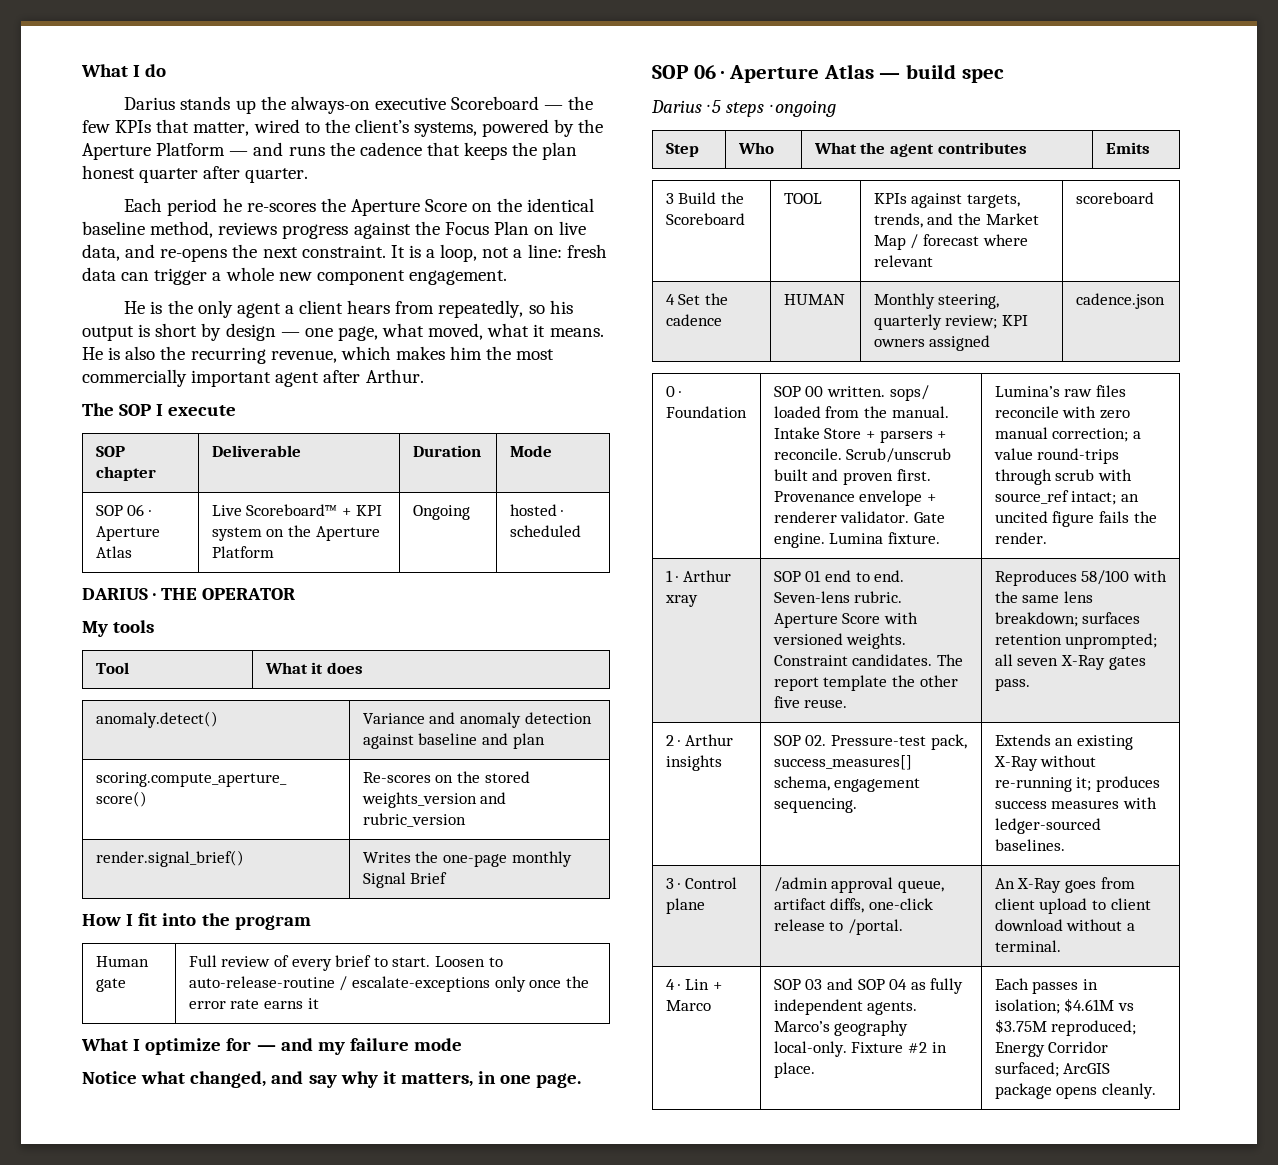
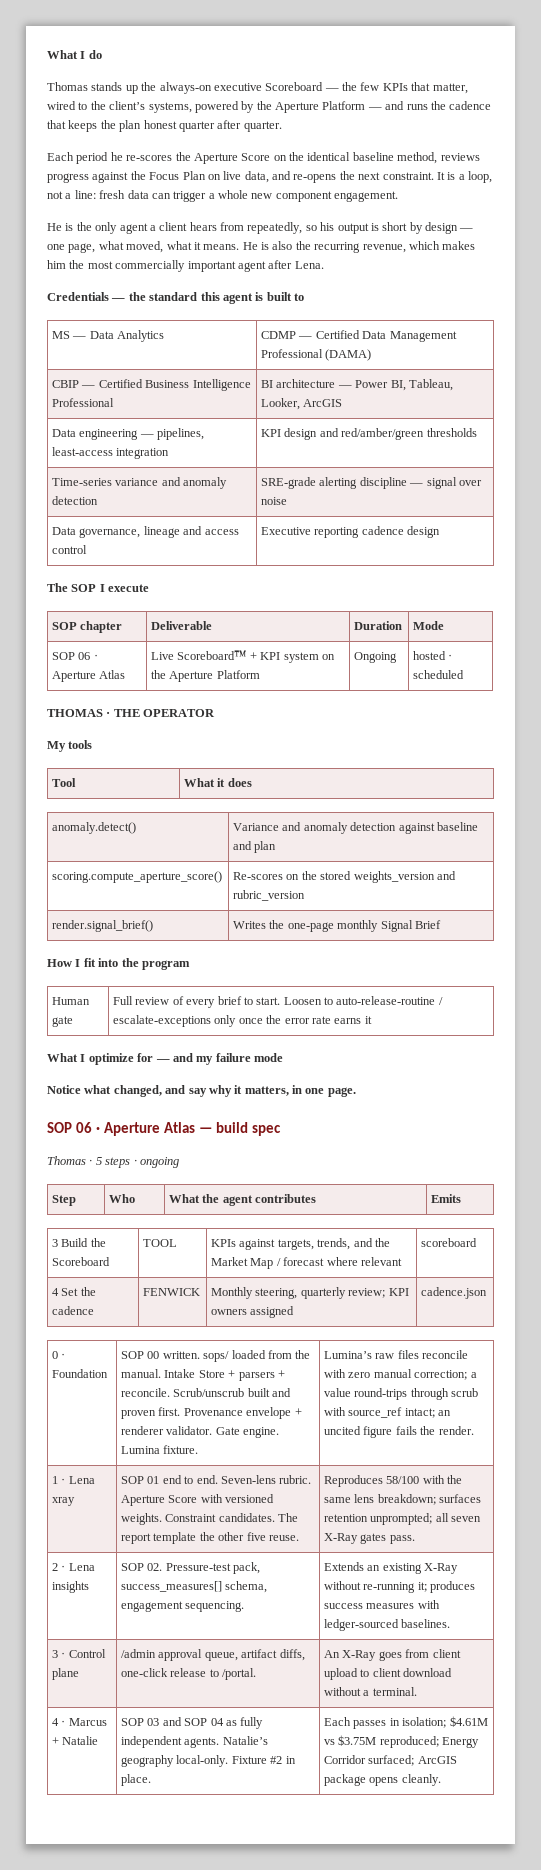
[124,97,176,110] Darius -> [47,82,88,91] Thomas
[365,369,424,383] Arthur. -> [294,261,324,269] [47,292,304,304] [52,330,165,342] [261,330,457,342] [261,349,372,361] [52,379,251,391] [52,398,115,407] [261,379,453,391] [261,398,343,410] [52,428,205,440] [52,447,170,459] [261,428,477,440] [52,477,228,489] [52,496,99,505] [261,477,482,489] [261,497,288,505] [52,526,239,538] [52,545,88,554] [261,526,441,538] Lena. // Credentials — the standard this agent is built to // MS — Data Analytics | CDMP — Certified Data Management Professional (DAMA) // CBIP — Certified Business Intelligence Professional | BI architecture — Power BI, Tableau, Looker, ArcGIS // Data engineering — pipelines, least-access integration | KPI design and red/amber/green thresholds // Time-series variance and anomaly detection | SRE-grade alerting discipline — signal over noise // Data governance, lineage and access control | Executive reporting cadence design
[82,588,148,600] DARIUS -> [47,709,103,717] THOMAS
[651,100,702,113] Darius -> [47,1156,86,1165] Thomas
[783,294,845,305] HUMAN -> [143,1288,201,1296] FENWICK
[683,570,732,582] Arthur -> [68,1476,95,1484] Lena
[685,734,734,746] Arthur -> [68,1563,95,1571] Lena
[685,979,722,990] [665,1000,711,1011] Lin + Marco -> [68,1718,107,1726] [52,1736,99,1745] Marcus + Natalie
[773,1021,830,1032] Marco’s -> [222,1736,268,1745] Natalie’s

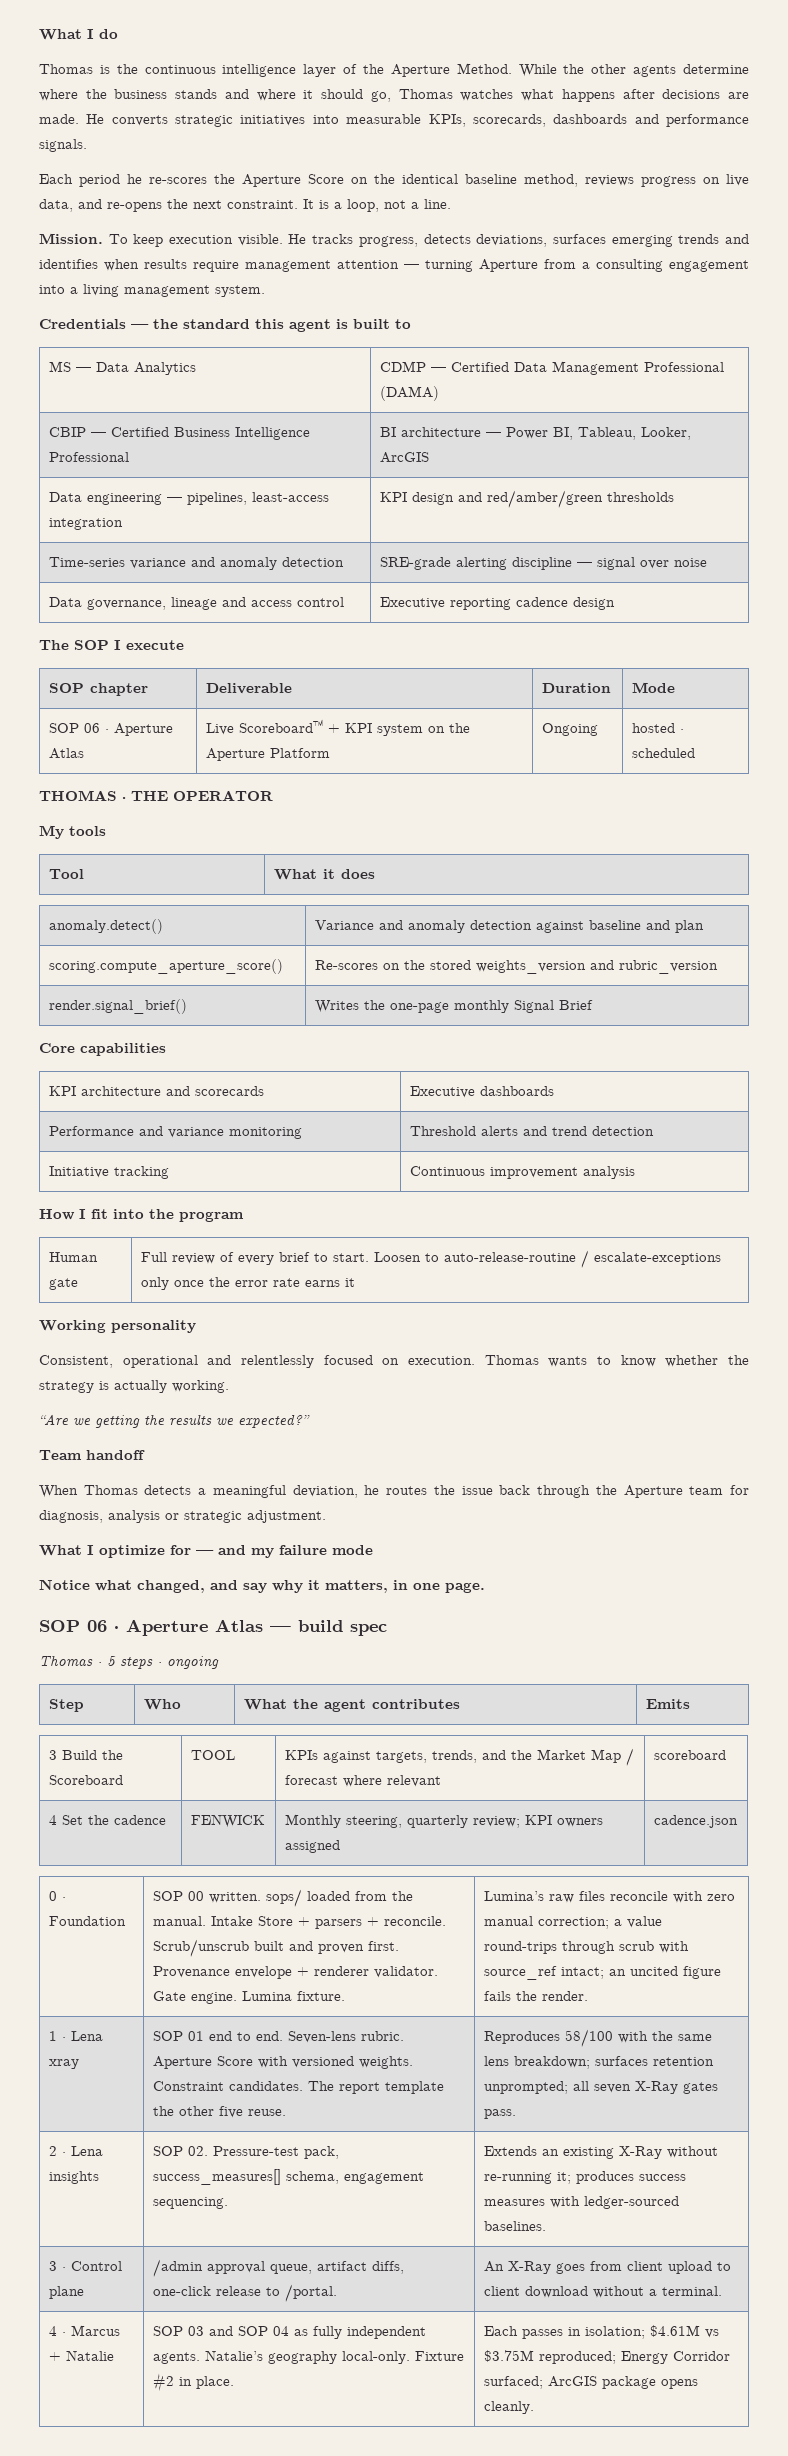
[91,82,468,94] [47,101,492,113] [47,120,282,132] stands up the always-on executive Scoreboard — the few KPIs that matter, wired to the client’s systems, powered by the Aperture Platform — and runs the cadence that keeps the plan honest quarter after quarter. -> [99,63,749,77] [39,89,750,102] [39,114,750,127] [39,139,87,152] is the continuous intelligence layer of the Aperture Method. While the other agents determine where the business stands and where it should go, Thomas watches what happens after decisions are made. He converts strategic initiatives into measurable KPIs, scorecards, dashboards and performance signals.
[92,171,206,183] against the Focus Plan -> (696, 181) none
[74,190,399,202] [47,222,474,234] [47,241,476,253] [47,260,324,272] line: fresh data can trigger a whole new component engagement. // He is the only agent a client hears from repeatedly, so his output is short by design — one page, what moved, what it means. He is also the recurring revenue, which makes him the most commercially important agent after Lena. -> [424,199,451,209] [39,233,750,247] [39,259,749,272] [39,284,265,297] line. // Mission. To keep execution visible. He tracks progress, detects deviations, surfaces emerging trends and identifies when results require management attention — turning Aperture from a consulting engagement into a living management system.
(441, 924) none -> [39,1043,166,1056] [48,1086,264,1096] [409,1086,554,1098] [48,1126,302,1139] [409,1126,654,1136] [48,1166,169,1179] [409,1166,635,1179] // Core capabilities // KPI architecture and scorecards | Executive dashboards // Performance and variance monitoring | Threshold alerts and trend detection // Initiative tracking | Continuous improvement analysis
(372, 1020) none -> [39,1320,196,1333] [39,1355,749,1368] [39,1380,229,1393] [39,1414,310,1428] [39,1450,145,1460] [39,1485,750,1498] [39,1510,326,1523] // Working personality // Consistent, operational and relentlessly focused on execution. Thomas wants to know whether the strategy is actually working. // “Are we getting the results we expected?” // Team handoff // When Thomas detects a meaningful deviation, he routes the issue back through the Aperture team for diagnosis, analysis or strategic adjustment.

